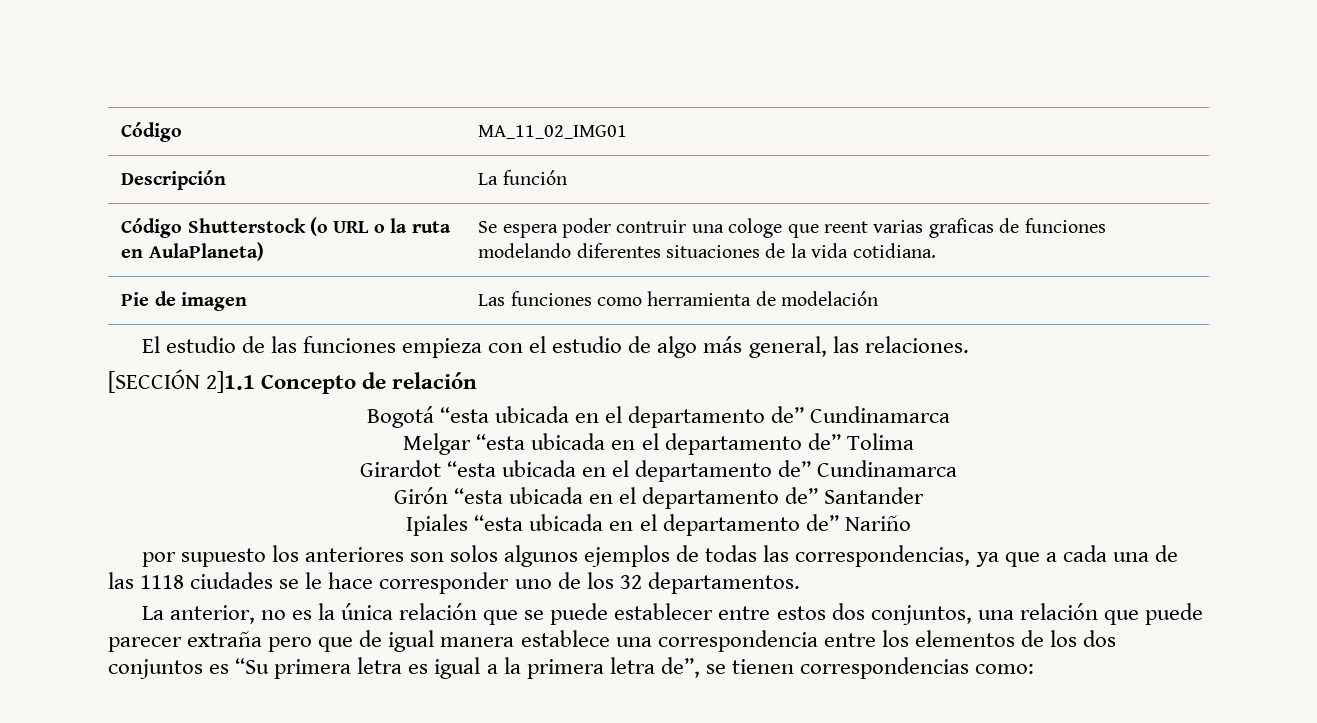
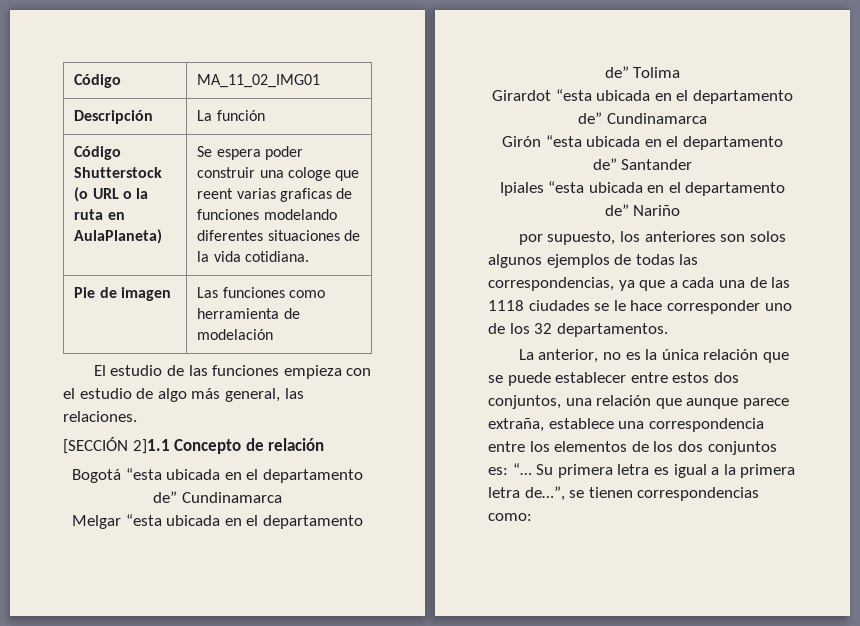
[616,220,687,233] contruir -> [197,167,256,178] construir
[180,548,266,567] supuesto -> [547,231,616,245] supuesto,
[1144,603,1203,625] [108,630,515,652] puede parecer extraña pero que de igual manera -> [686,398,789,409] [488,418,544,432] aunque parece extraña,
[209,658,270,674] es “Su -> [488,463,554,475] es: “… Su
[660,657,700,678] de”, -> [524,486,565,501] de…”,

